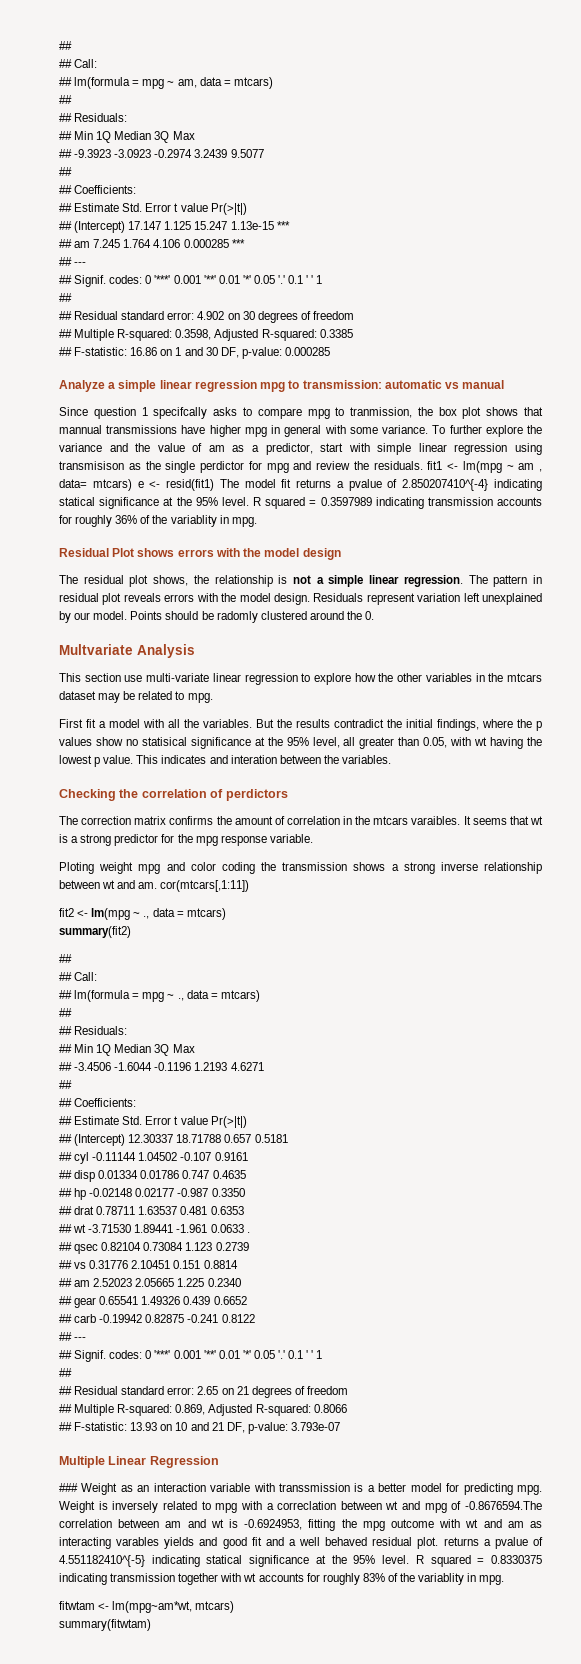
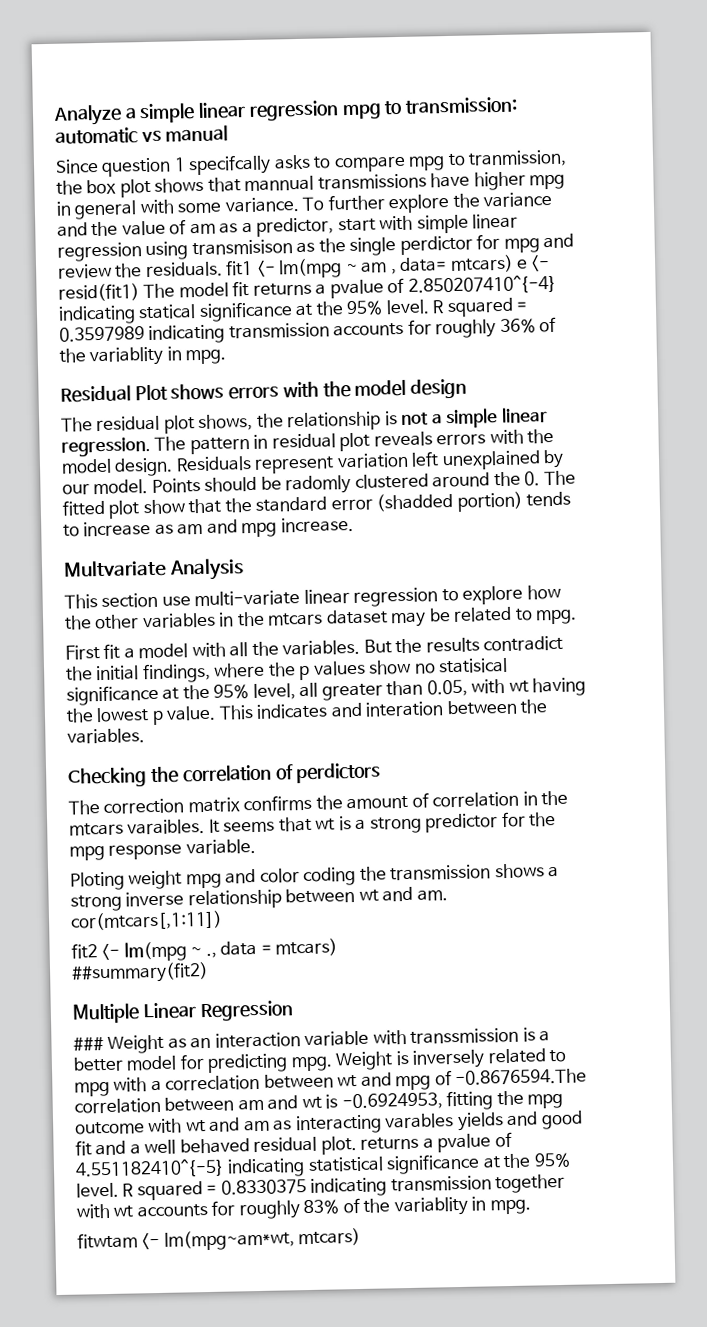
[59,41,72,50] [59,59,98,68] [59,77,273,89] [59,95,72,104] [59,113,128,122] [59,131,195,143] [59,149,264,158] [59,167,72,176] [59,185,137,194] [59,203,247,215] [59,221,290,233] [59,239,245,248] [59,257,87,266] [59,275,323,287] [59,293,72,302] [59,311,354,323] [59,329,353,341] [59,347,330,359] ## // ## Call: // ## lm(formula = mpg ~ am, data = mtcars) // ## // ## Residuals: // ## Min 1Q Median 3Q Max // ## -9.3923 -3.0923 -0.2974 3.2439 9.5077 // ## // ## Coefficients: // ## Estimate Std. Error t value Pr(>|t|) // ## (Intercept) 17.147 1.125 15.247 1.13e-15 *** // ## am 7.245 1.764 4.106 0.000285 *** // ## --- // ## Signif. codes: 0 '***' 0.001 '**' 0.01 '*' 0.05 '.' 0.1 ' ' 1 // ## // ## Residual standard error: 4.902 on 30 degrees of freedom // ## Multiple R-squared: 0.3598, Adjusted R-squared: 0.3385 // ## F-statistic: 16.86 on 1 and 30 DF, p-value: 0.000285 // -> (53, 115) none
(375, 615) none -> [543,470,576,486] [62,491,572,519] [63,516,354,538] The fitted plot show that the standard error (shadded portion) tends to increase as am and mpg increase.
[59,926,131,938] [59,954,72,963] [59,972,98,981] [59,990,260,1002] [59,1008,72,1017] [59,1026,128,1035] [59,1044,195,1056] [59,1062,264,1071] [59,1080,72,1089] [59,1098,137,1107] [59,1116,247,1128] [59,1134,288,1146] [59,1152,248,1164] [59,1170,246,1182] [59,1188,245,1200] [59,1206,244,1215] [59,1224,250,1233] [59,1242,249,1254] [59,1260,238,1269] [59,1278,241,1287] [59,1296,247,1308] [59,1314,255,1323] [59,1332,87,1341] [59,1350,323,1362] [59,1368,72,1377] [59,1386,348,1398] [59,1404,347,1416] [59,1422,340,1434] summary(fit2) // ## // ## Call: // ## lm(formula = mpg ~ ., data = mtcars) // ## // ## Residuals: // ## Min 1Q Median 3Q Max // ## -3.4506 -1.6044 -0.1196 1.2193 4.6271 // ## // ## Coefficients: // ## Estimate Std. Error t value Pr(>|t|) // ## (Intercept) 12.30337 18.71788 0.657 0.5181 // ## cyl -0.11144 1.04502 -0.107 0.9161 // ## disp 0.01334 0.01786 0.747 0.4635 // ## hp -0.02148 0.02177 -0.987 0.3350 // ## drat 0.78711 1.63537 0.481 0.6353 // ## wt -3.71530 1.89441 -1.961 0.0633 . // ## qsec 0.82104 0.73084 1.123 0.2739 // ## vs 0.31776 2.10451 0.151 0.8814 // ## am 2.52023 2.05665 1.225 0.2340 // ## gear 0.65541 1.49326 0.439 0.6652 // ## carb -0.19942 0.82875 -0.241 0.8122 // ## --- // ## Signif. codes: 0 '***' 0.001 '**' 0.01 '*' 0.05 '.' 0.1 ' ' 1 // ## // ## Residual standard error: 2.65 on 21 degrees of freedom // ## Multiple R-squared: 0.869, Adjusted R-squared: 0.8066 // ## F-statistic: 13.93 on 10 and 21 DF, p-value: 3.793e-07 -> [71,961,209,984] ##summary(fit2)
[206,1555,243,1564] statical -> [307,1156,384,1173] statistical
[59,1619,151,1631] // summary(fitwtam) -> (362, 1237) none

